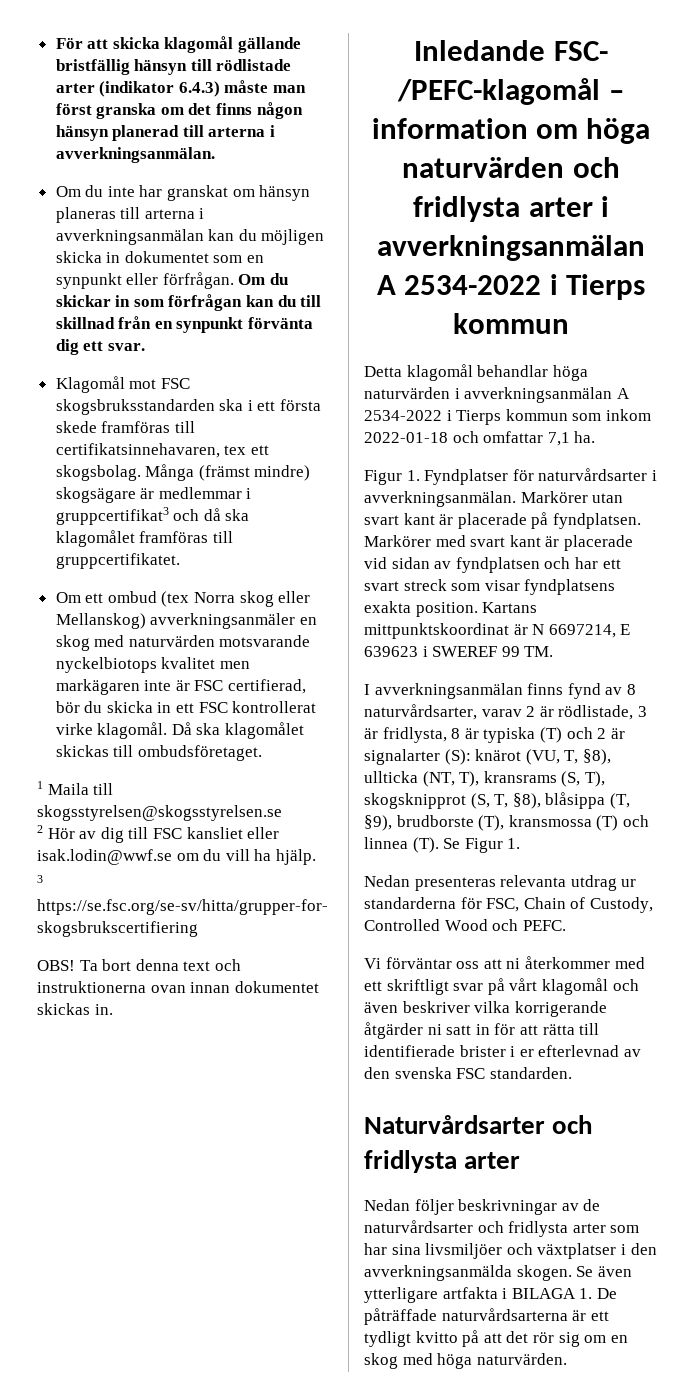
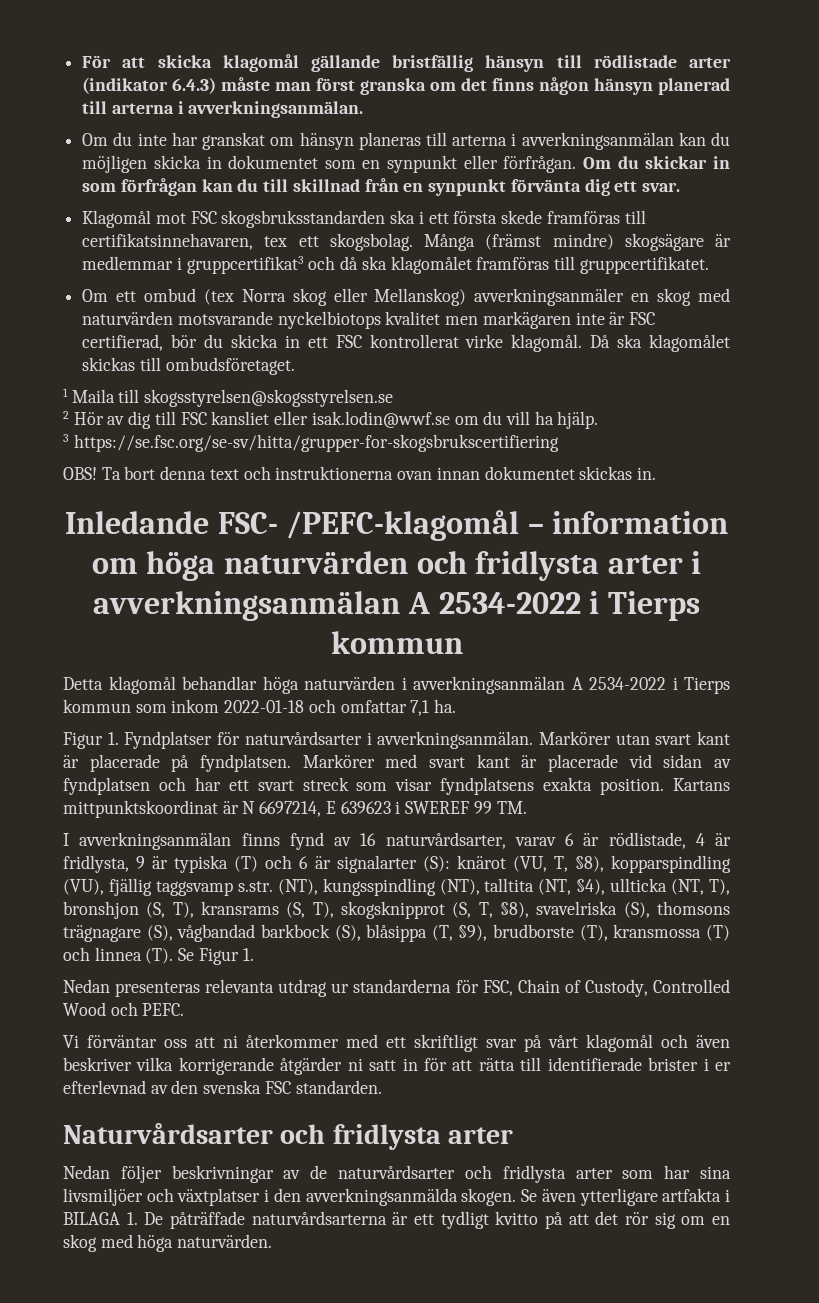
[626,684,636,695] 8 -> [360,833,377,846] 16
[526,706,536,717] 2 -> [565,833,574,846] 6
[637,706,647,717] 3 -> [695,833,705,846] 4
[451,728,461,739] 8 -> [136,856,146,869] 9
[597,728,607,739] 2 -> [299,856,309,869] 6
[364,771,455,787] ullticka (NT, -> [610,855,731,873] [63,878,730,896] [63,901,166,919] kopparspindling (VU), fjällig taggsvamp s.str. (NT), kungsspindling (NT), talltita (NT, §4), ullticka (NT, T), bronshjon (S,
(541, 801) none -> [536,901,730,918] [63,924,361,942] svavelriska (S), thomsons trägnagare (S), vågbandad barkbock (S),

